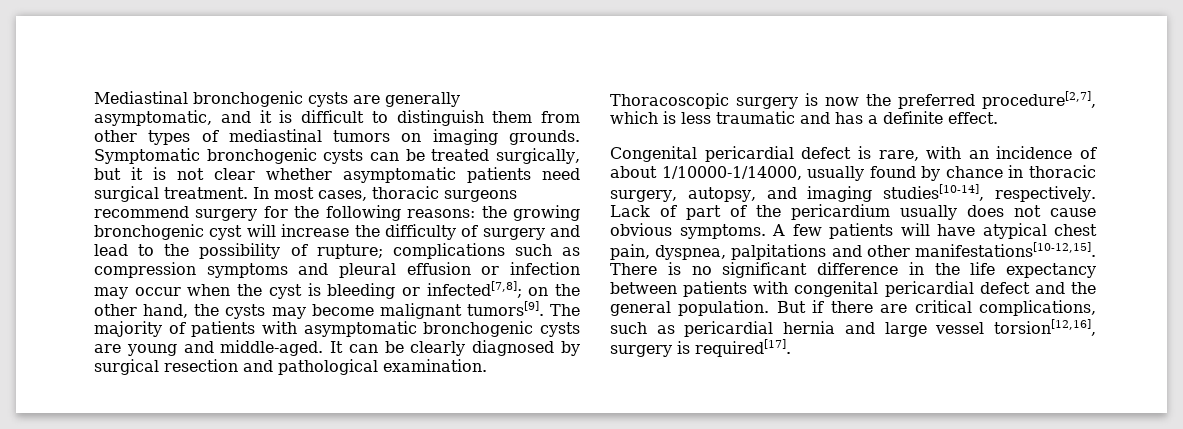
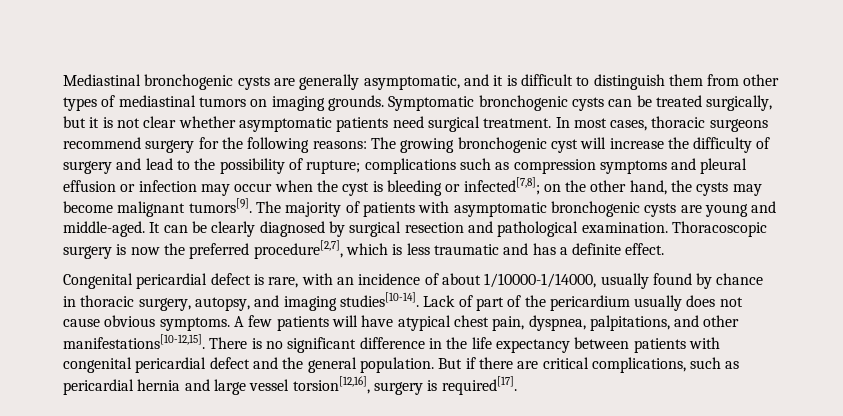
[481,206,507,218] the -> [370,137,396,149] The
[883,184,1097,202] studies[10-14], respectively. -> [339,292,419,307] studies[10-14].
[731,244,827,260] palpitations -> [589,315,670,331] palpitations,

